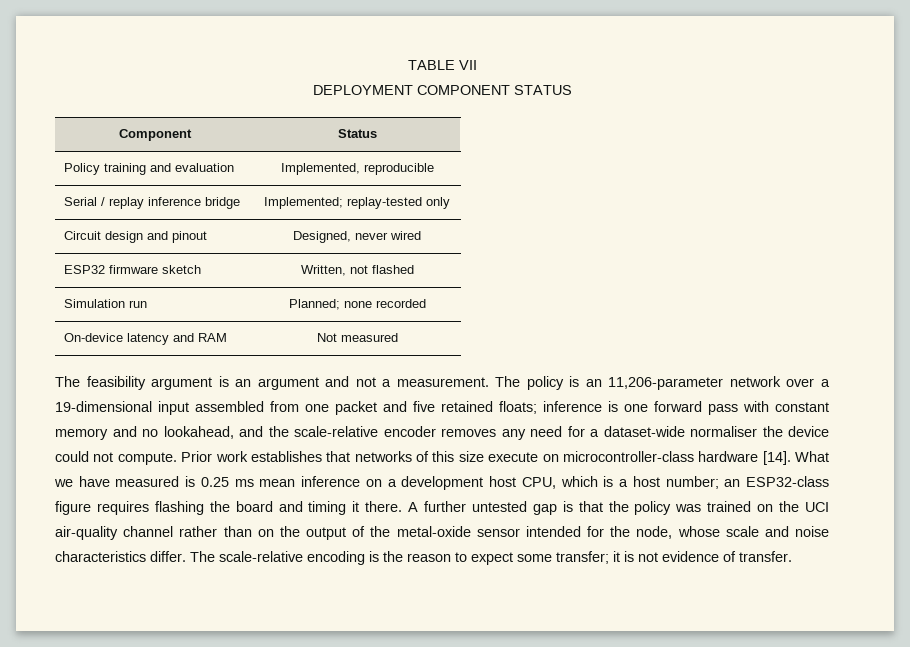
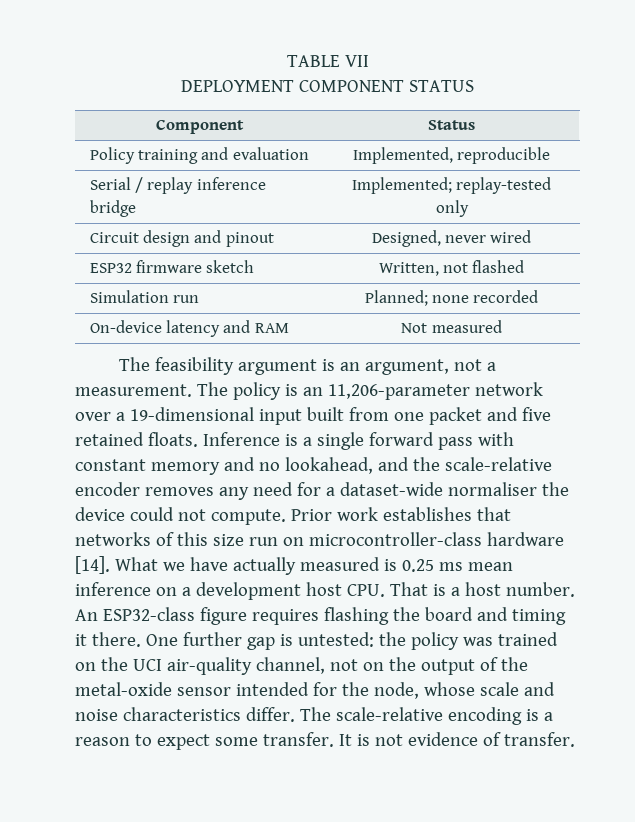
[257,376,350,390] argument and -> [365,359,450,375] argument,
[195,401,264,412] assembled -> [306,407,344,421] built
[499,401,648,414] floats; inference is one -> [147,432,364,450] floats. Inference is a single
[488,452,539,462] execute -> [248,537,278,546] run
(110, 481) none -> [232,557,296,575] actually
[521,476,598,489] CPU, which -> [346,582,428,597] CPU. That
[665,476,741,489] number; an -> [505,582,575,597] [75,609,98,621] number. An
[408,501,527,512] A further untested -> [145,632,242,646] One further
[578,501,603,512] that -> [297,632,374,647] untested:
[123,526,252,537] channel rather than -> [255,657,358,674] channel, not
[383,551,403,562] the -> [543,712,553,721] a
[556,551,620,564] transfer; it -> [262,732,352,747] transfer. It

